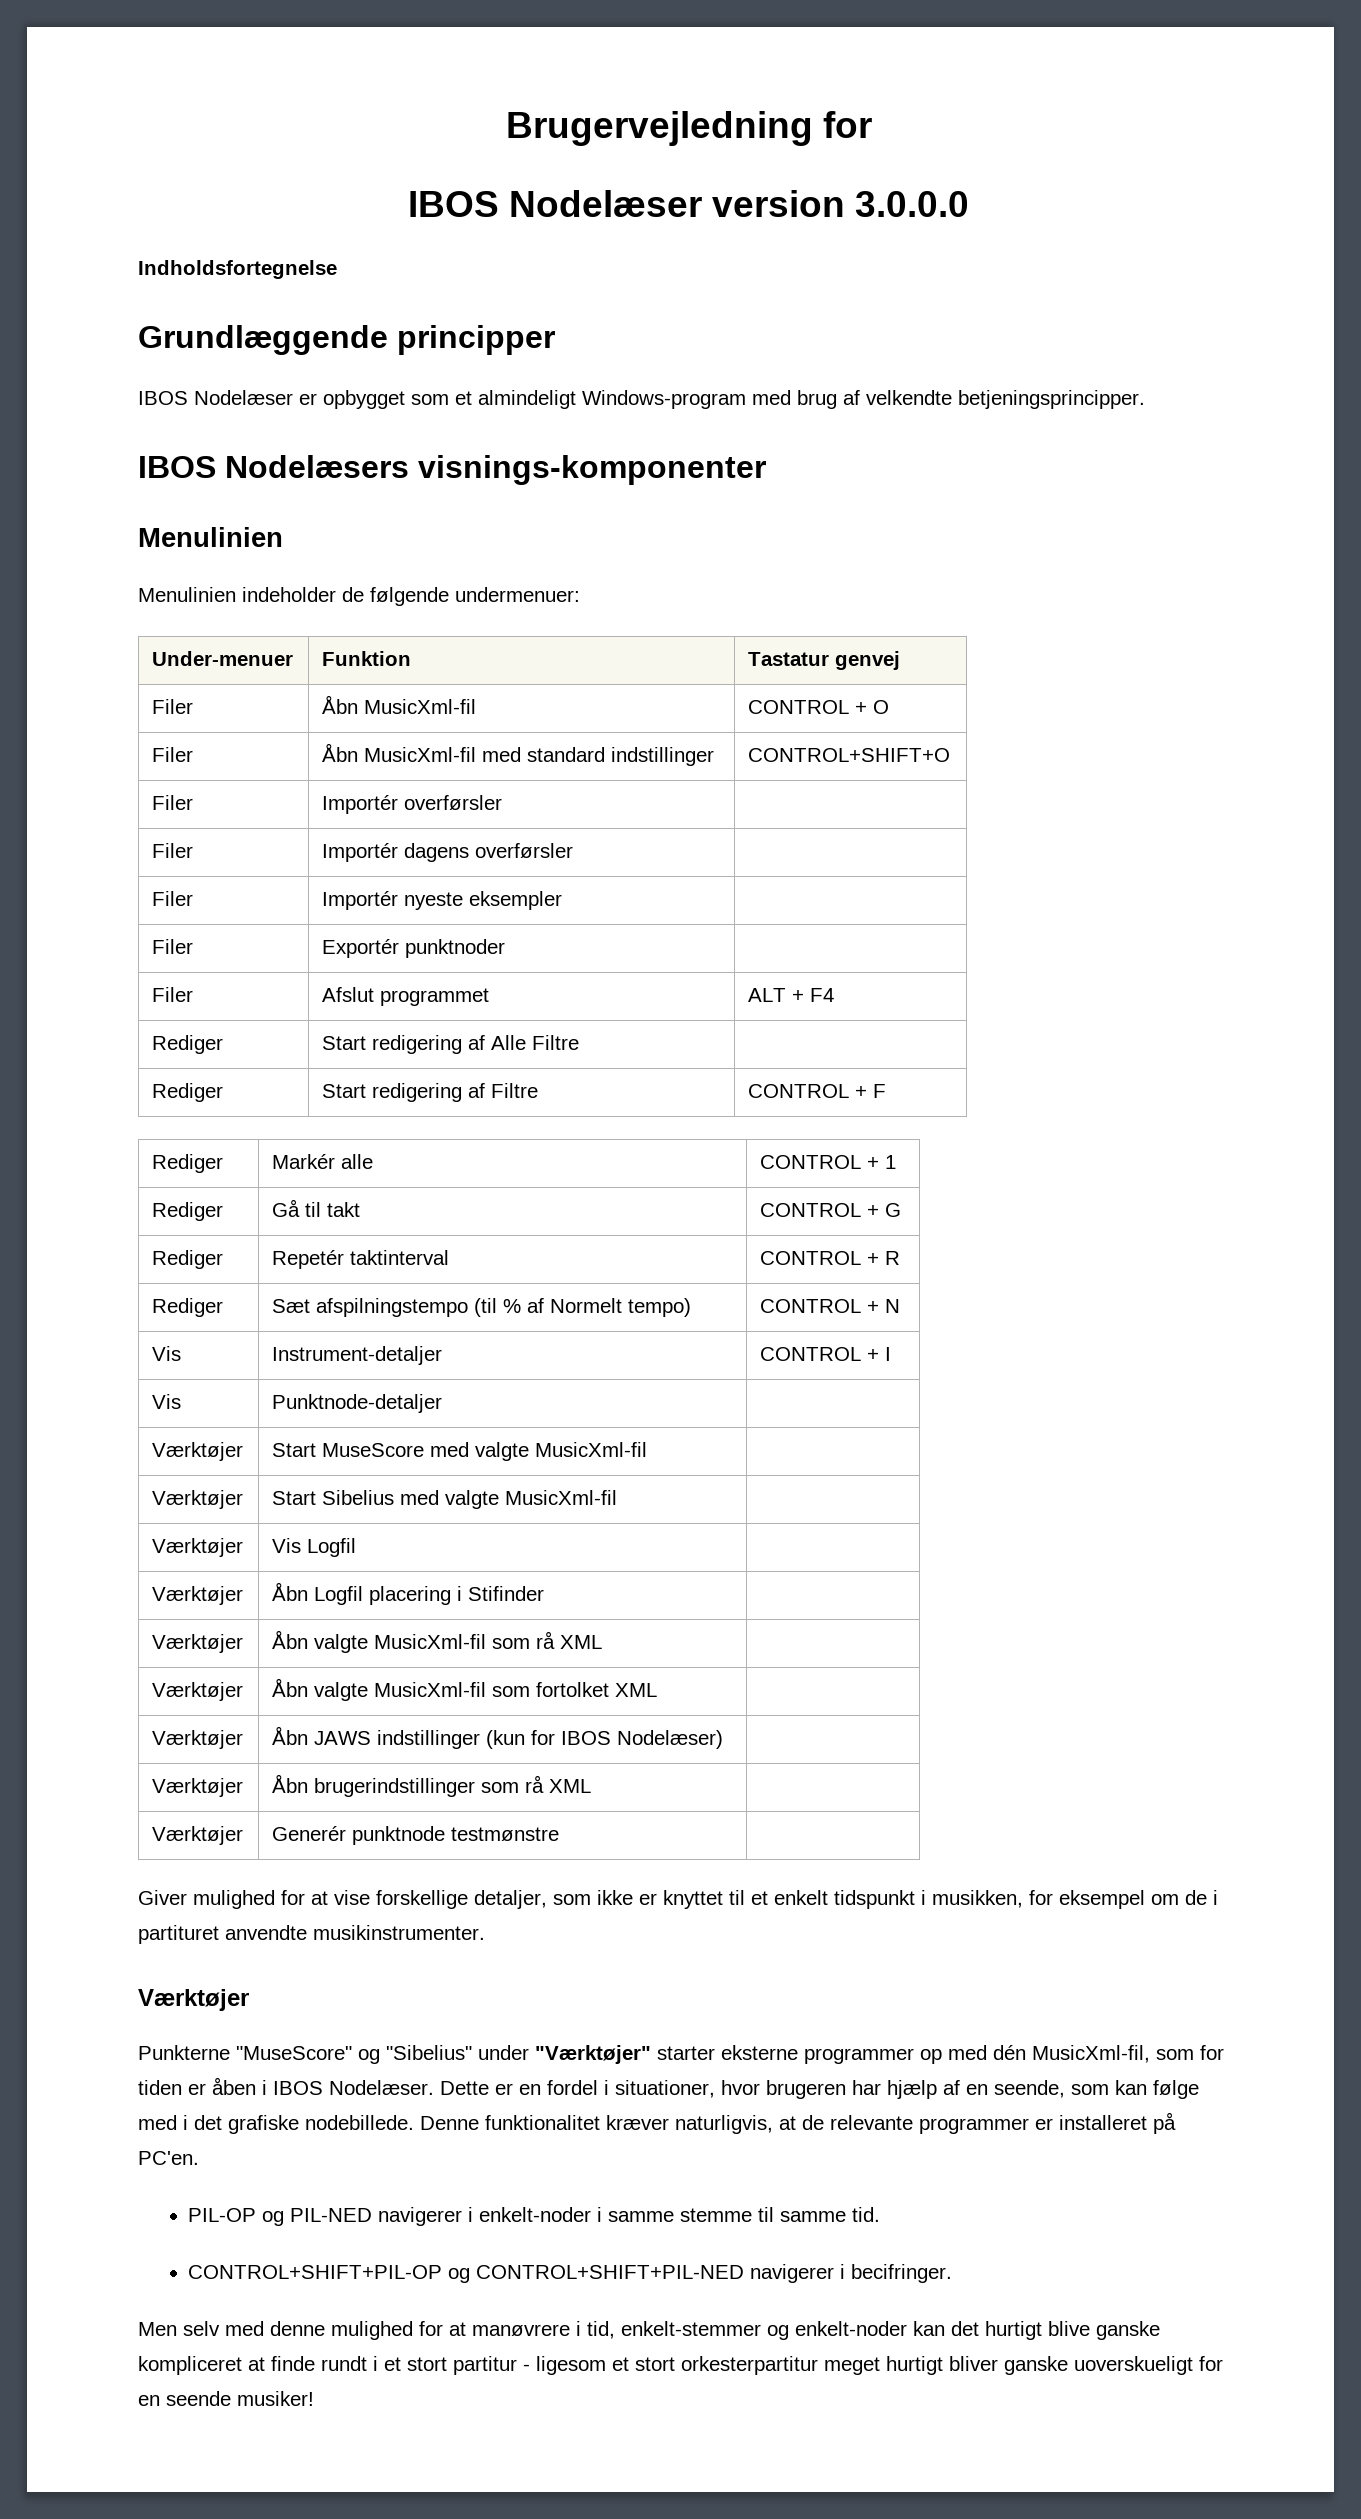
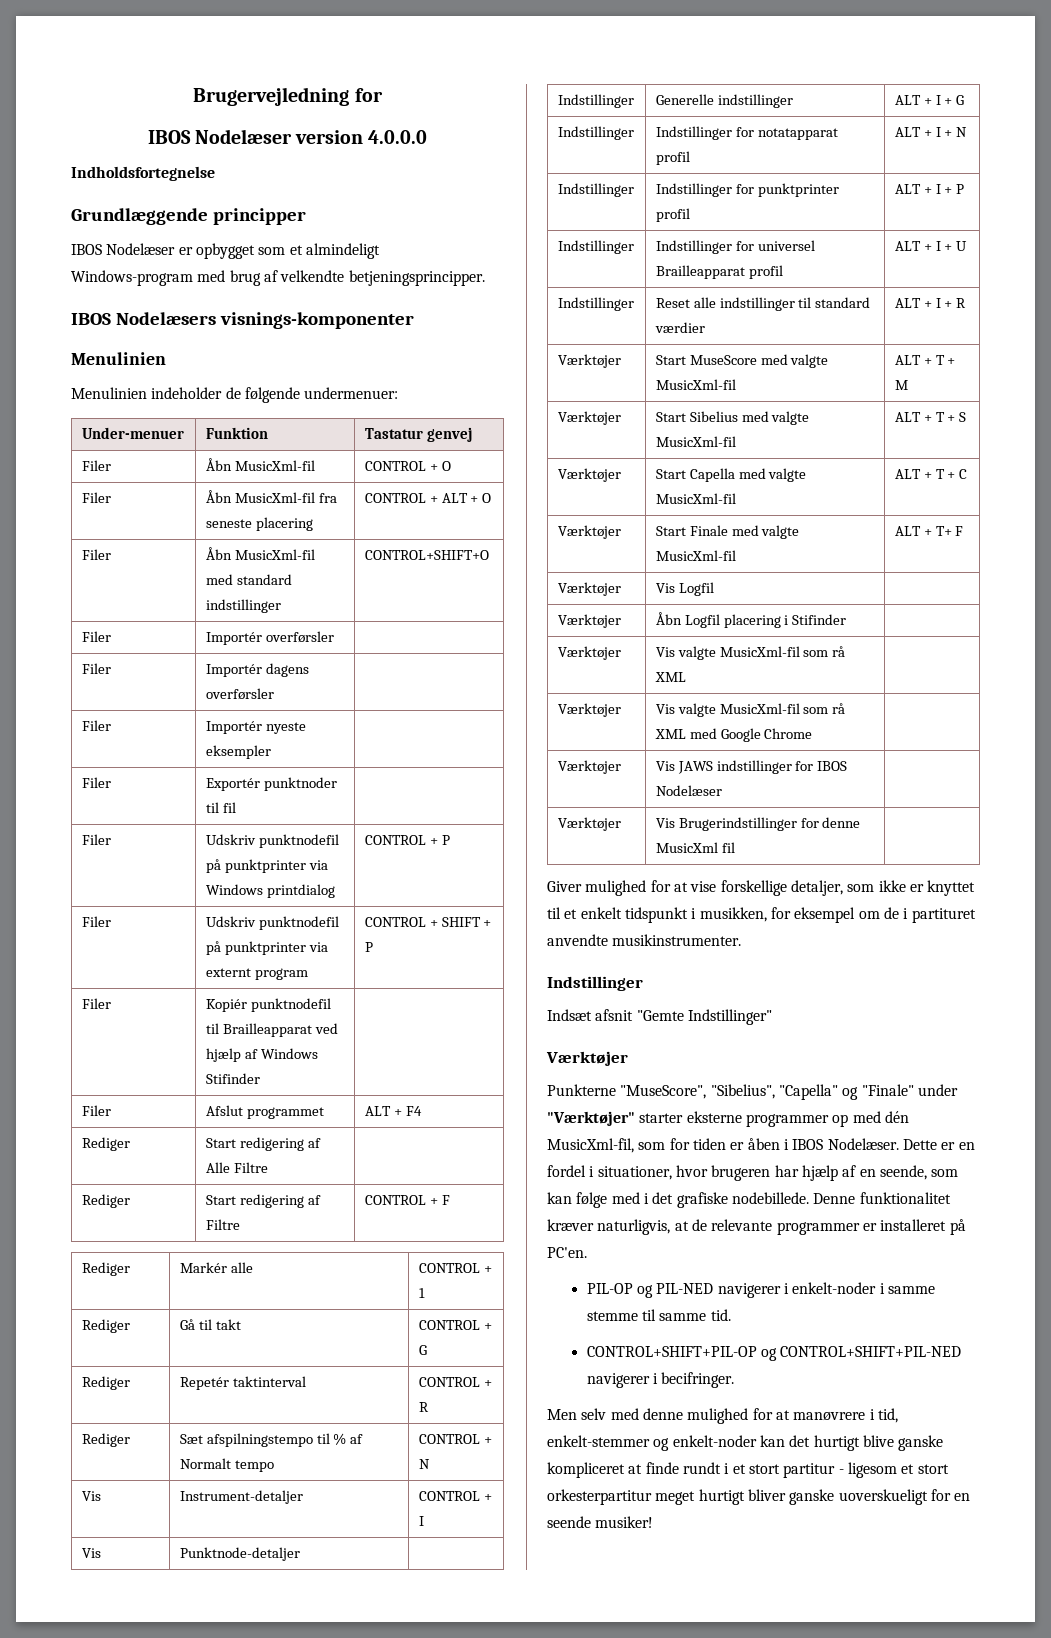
[855,191,969,217] 3.0.0.0 -> [368,130,428,144] 4.0.0.0
(890, 707) none -> [81,492,111,503] [205,490,337,503] [205,517,313,531] [364,493,492,503] // Filer | Åbn MusicXml-fil fra seneste placering | CONTROL + ALT + O
(506, 948) none -> [205,802,236,813] [81,834,111,845] [205,834,339,848] [205,859,328,873] [205,884,335,898] [364,835,450,845] [81,916,111,927] [205,916,339,930] [205,941,328,955] [205,968,308,980] [364,917,492,927] [364,942,373,952] [81,998,111,1009] [205,998,331,1012] [205,1023,338,1037] [205,1048,318,1062] [205,1073,260,1084] til fil | // Filer | Udskriv punktnodefil på punktprinter via Windows printdialog | CONTROL + P // Filer | Udskriv punktnodefil på punktprinter via externt program | CONTROL + SHIFT + P // Filer | Kopiér punktnodefil til Brailleapparat ved hjælp af Windows Stifinder
[474,1298,498,1317] (til -> [316,1433,330,1444] til
[550,1298,692,1317] Normelt tempo) -> [179,1458,274,1472] Normalt tempo
(443, 1403) none -> [557,94,634,108] [655,94,793,108] [894,95,965,105] [557,126,634,140] [655,126,838,140] [655,151,690,165] [894,127,968,137] [557,183,634,197] [655,183,839,197] [655,208,690,222] [894,184,965,194] [557,240,634,254] [655,240,815,254] [655,265,783,279] [894,241,968,251] [557,297,634,311] [655,297,871,311] [654,322,705,333] [894,298,967,308] // Indstillinger | Generelle indstillinger | ALT + I + G // Indstillinger | Indstillinger for notatapparat profil | ALT + I + N // Indstillinger | Indstillinger for punktprinter profil | ALT + I + P // Indstillinger | Indstillinger for universel Brailleapparat profil | ALT + I + U // Indstillinger | Reset alle indstillinger til standard værdier | ALT + I + R
(648, 1449) none -> [894,355,956,365] [894,380,908,390] ALT + T + M
(618, 1497) none -> [894,412,967,422] [557,468,621,482] [655,468,807,482] [655,493,736,504] [894,469,968,479] [557,525,621,539] [655,525,800,539] [655,550,736,561] [894,526,964,536] ALT + T + S // Værktøjer | Start Capella med valgte MusicXml-fil | ALT + T + C // Værktøjer | Start Finale med valgte MusicXml-fil | ALT + T+ F
[272,1630,309,1649] Åbn -> [655,647,675,657] Vis
[272,1678,658,1701] [152,1730,244,1749] [272,1726,309,1745] Åbn valgte MusicXml-fil som fortolket XML | // Værktøjer | Åbn -> [655,703,846,717] [654,728,813,742] [557,760,621,774] [655,761,675,771] Vis valgte MusicXml-fil som rå XML med Google Chrome | // Værktøjer | Vis
[486,1730,526,1749] (kun -> (792, 767) none
[617,1730,724,1749] [152,1778,244,1797] [272,1774,592,1797] [152,1826,244,1845] [272,1826,560,1845] Nodelæser) | // Værktøjer | Åbn brugerindstillinger som rå XML | // Værktøjer | Generér punktnode testmønstre -> [655,785,722,796] [557,817,621,831] [655,817,861,831] [655,842,735,853] Nodelæser | // Værktøjer | Vis Brugerindstillinger for denne MusicXml fil
[138,1989,249,2011] [138,2045,472,2064] Værktøjer // Punkterne "MuseScore" og "Sibelius" -> [547,976,643,991] [547,1009,772,1025] [546,1051,628,1066] [547,1084,914,1100] Indstillinger // Indsæt afsnit "Gemte Indstillinger" // Værktøjer // Punkterne "MuseScore", "Sibelius", "Capella" og "Finale"

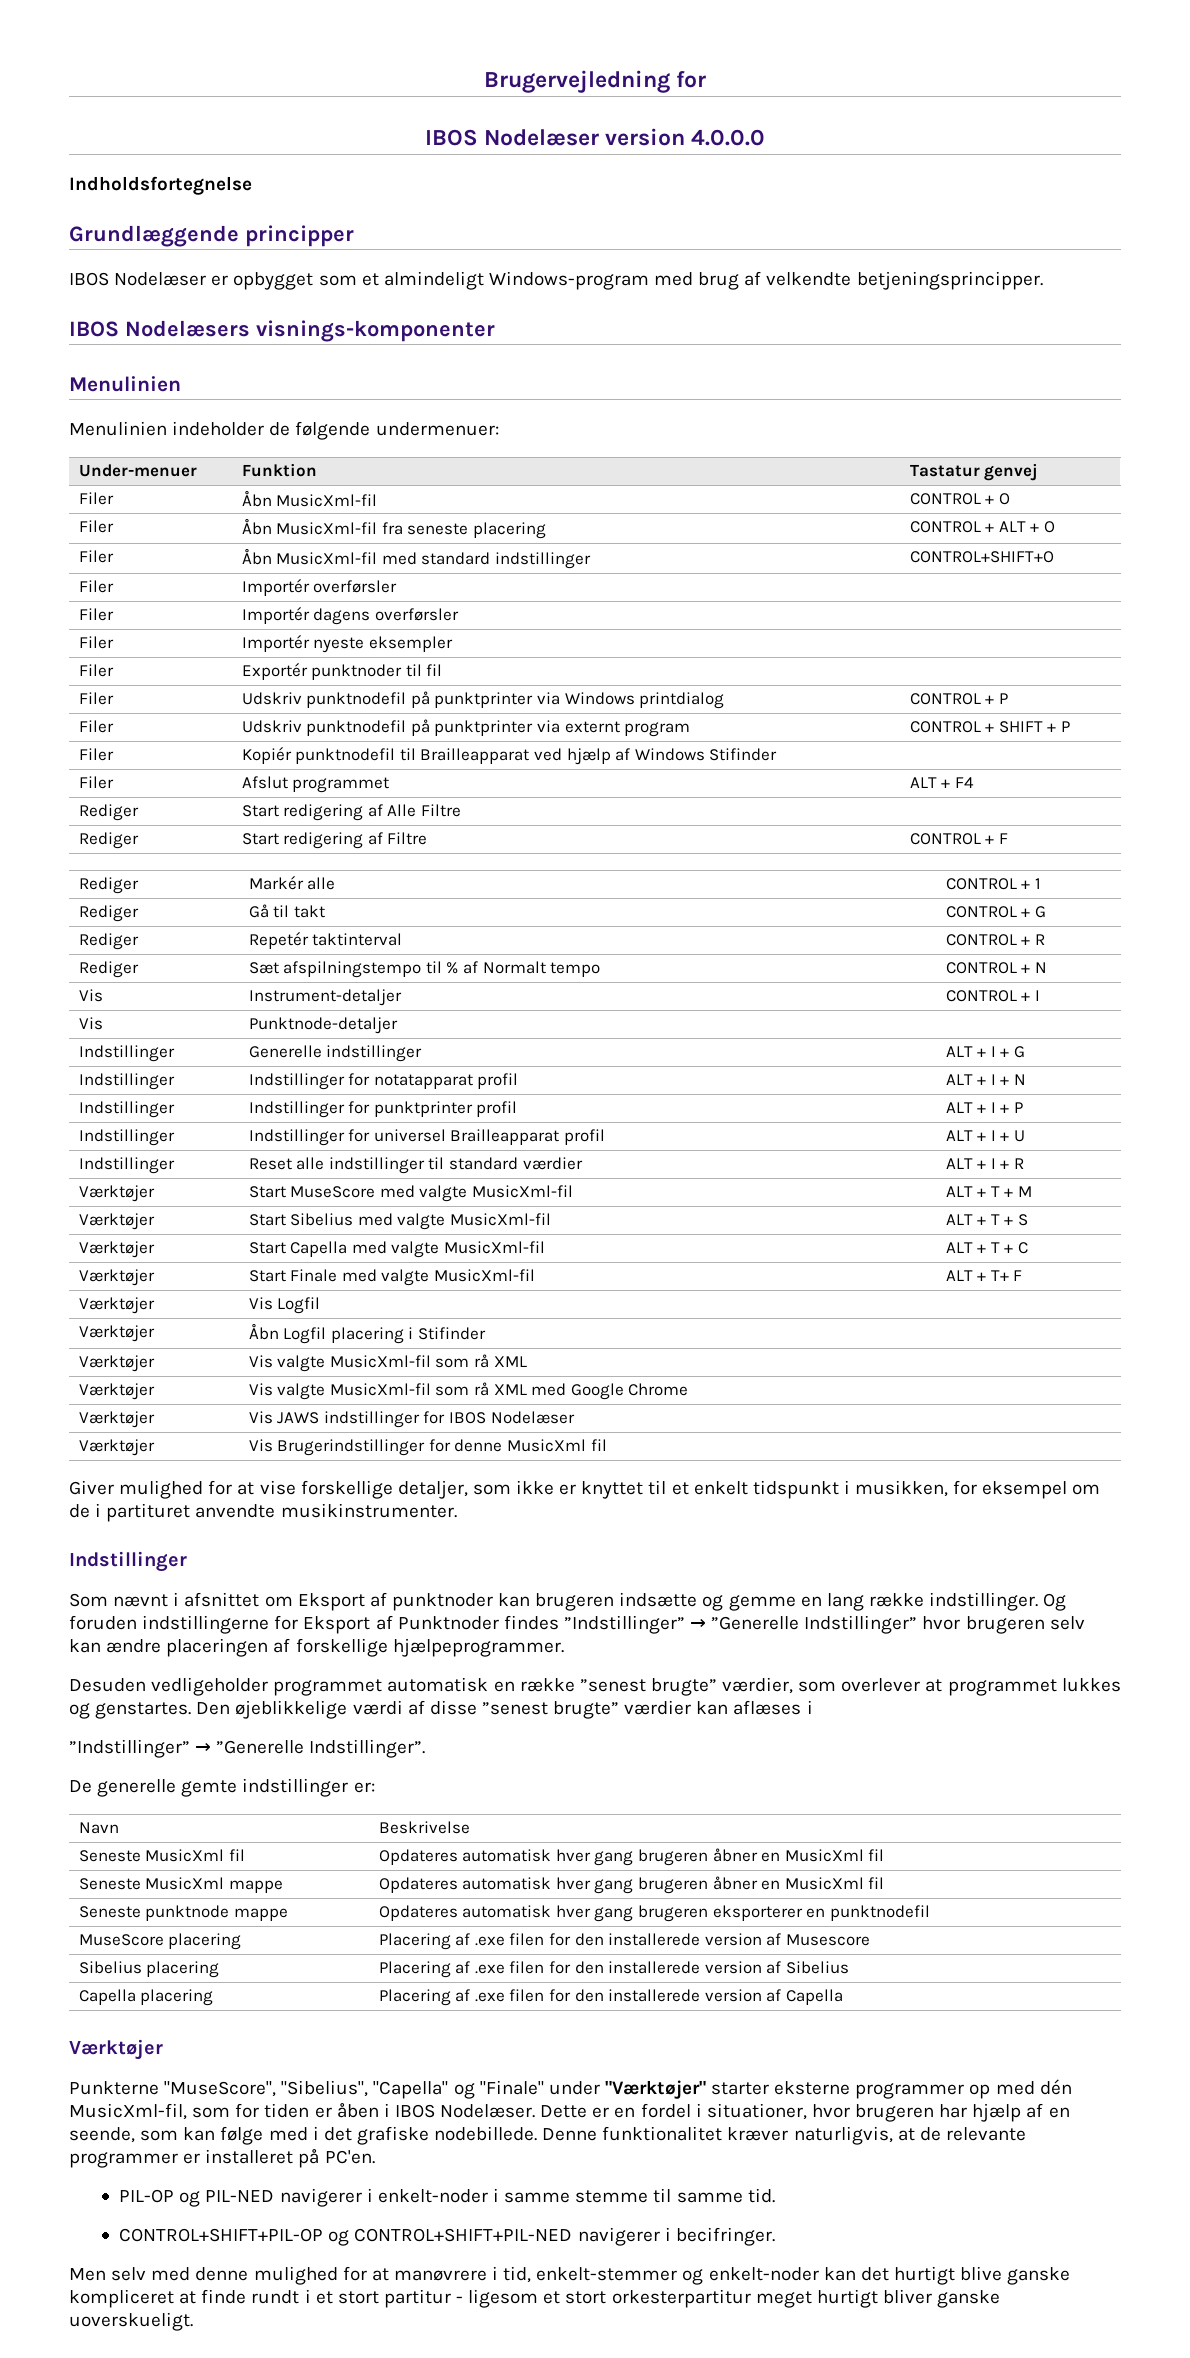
[547,1009,772,1025] Indsæt afsnit "Gemte Indstillinger" -> [69,1592,1067,1611] [69,1615,1085,1634] [69,1638,564,1657] [69,1677,1121,1696] [69,1700,813,1719] [69,1739,426,1758] [69,1778,375,1797] [78,1822,119,1834] [378,1821,470,1834] [78,1849,245,1862] [378,1848,885,1866] [78,1877,283,1893] [378,1876,885,1894] [78,1905,288,1921] [378,1905,930,1922] [78,1933,242,1950] [378,1933,870,1950] [78,1961,220,1978] [378,1961,849,1978] [78,1989,214,2006] [378,1989,843,2006] Som nævnt i afsnittet om Eksport af punktnoder kan brugeren indsætte og gemme en lang række indstillinger. Og foruden indstillingerne for Eksport af Punktnoder findes ”Indstillinger” → ”Generelle Indstillinger” hvor brugeren selv kan ændre placeringen af forskellige hjælpeprogrammer. // Desuden vedligeholder programmet automatisk en række ”senest brugte” værdier, som overlever at programmet lukkes og genstartes. Den øjeblikkelige værdi af disse ”senest brugte” værdier kan aflæses i // ”Indstillinger” → ”Generelle Indstillinger”. // De generelle gemte indstillinger er: // Navn | Beskrivelse // Seneste MusicXml fil | Opdateres automatisk hver gang brugeren åbner en MusicXml fil // Seneste MusicXml mappe | Opdateres automatisk hver gang brugeren åbner en MusicXml fil // Seneste punktnode mappe | Opdateres automatisk hver gang brugeren eksporterer en punktnodefil // MuseScore placering | Placering af .exe filen for den installerede version af Musescore // Sibelius placering | Placering af .exe filen for den installerede version af Sibelius // Capella placering | Placering af .exe filen for den installerede version af Capella
[838,1489,971,1505] [547,1516,654,1528] uoverskueligt for en seende musiker! -> [69,2312,193,2331] uoverskueligt.

